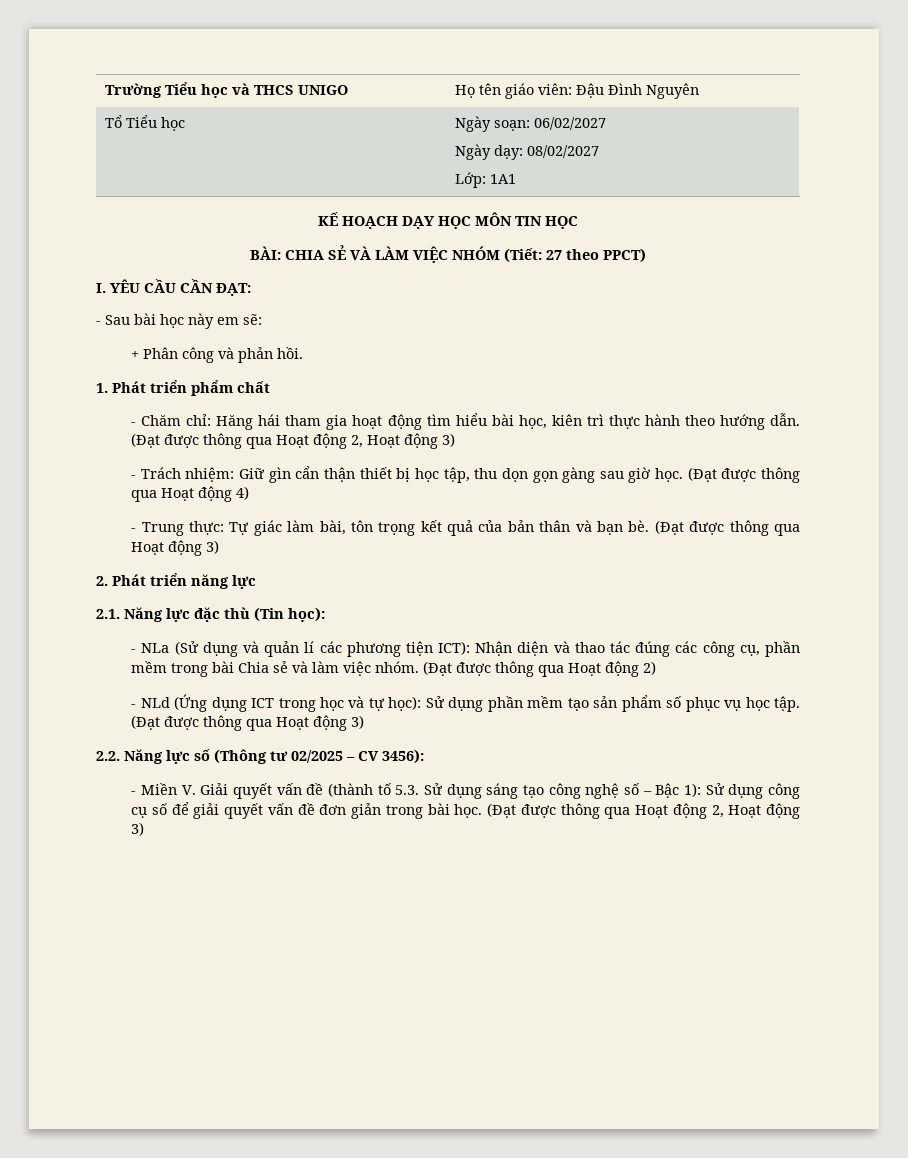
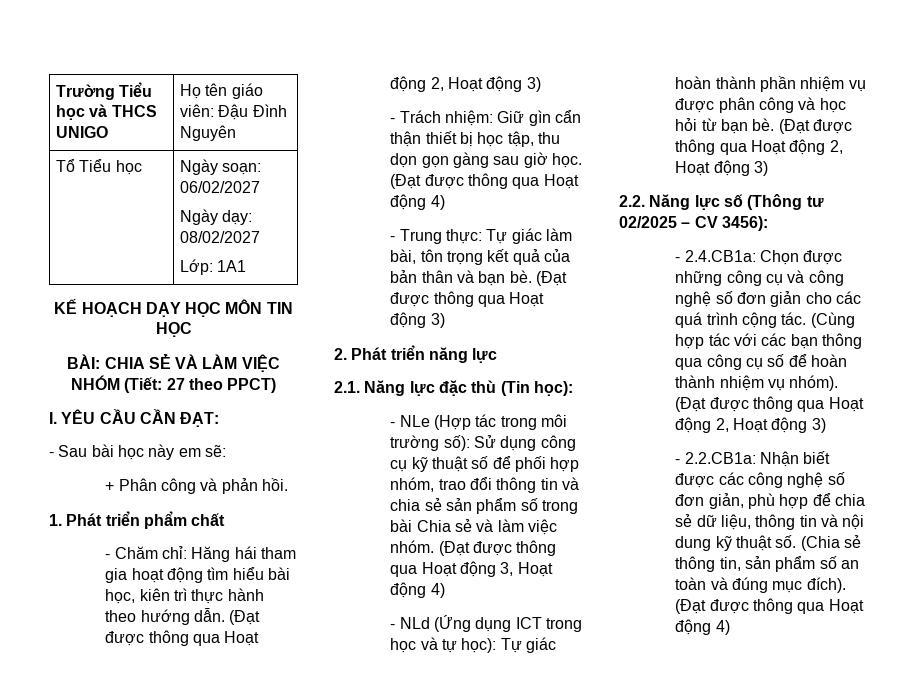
[141,641,800,657] [131,661,168,673] NLa (Sử dụng và quản lí các phương tiện ICT): Nhận diện và thao tác đúng các công cụ, phần mềm -> [399,414,567,430] [390,435,576,451] [390,456,580,472] [390,477,579,493] [390,498,538,514] NLe (Hợp tác trong môi trường số): Sử dụng công cụ kỹ thuật số để phối hợp nhóm, trao đổi thông tin và chia sẻ sản phẩm số
[643,661,657,675] 2) -> [500,562,553,577] [390,582,445,598] 3, Hoạt động 4)
[425,695,800,712] [131,715,348,731] Sử dụng phần mềm tạo sản phẩm số phục vụ học tập. (Đạt được thông qua Hoạt động -> [500,637,556,653] [675,76,866,92] [675,97,846,113] [675,118,852,134] [675,139,843,155] [675,160,750,176] Tự giác hoàn thành phần nhiệm vụ được phân công và học hỏi từ bạn bè. (Đạt được thông qua Hoạt động 2, Hoạt động
[140,783,801,799] [131,802,483,819] Miền V. Giải quyết vấn đề (thành tố 5.3. Sử dụng sáng tạo công nghệ số – Bậc 1): Sử dụng công cụ số để giải quyết vấn đề đơn giản trong bài học. -> [684,250,843,265] [675,270,844,286] [675,291,861,307] [675,312,855,328] [675,333,862,349] [675,354,847,370] [675,375,839,391] 2.4.CB1a: Chọn được những công cụ và công nghệ số đơn giản cho các quá trình cộng tác. (Cùng hợp tác với các bạn thông qua công cụ số để hoàn thành nhiệm vụ nhóm).
(145, 829) none -> [675,451,831,467] [675,472,845,488] [675,493,865,509] [675,514,865,530] [675,535,861,551] [675,556,859,572] [675,577,846,593] [675,598,864,614] [675,619,730,635] // - 2.2.CB1a: Nhận biết được các công nghệ số đơn giản, phù hợp để chia sẻ dữ liệu, thông tin và nội dung kỹ thuật số. (Chia sẻ thông tin, sản phẩm số an toàn và đúng mục đích). (Đạt được thông qua Hoạt động 4)

